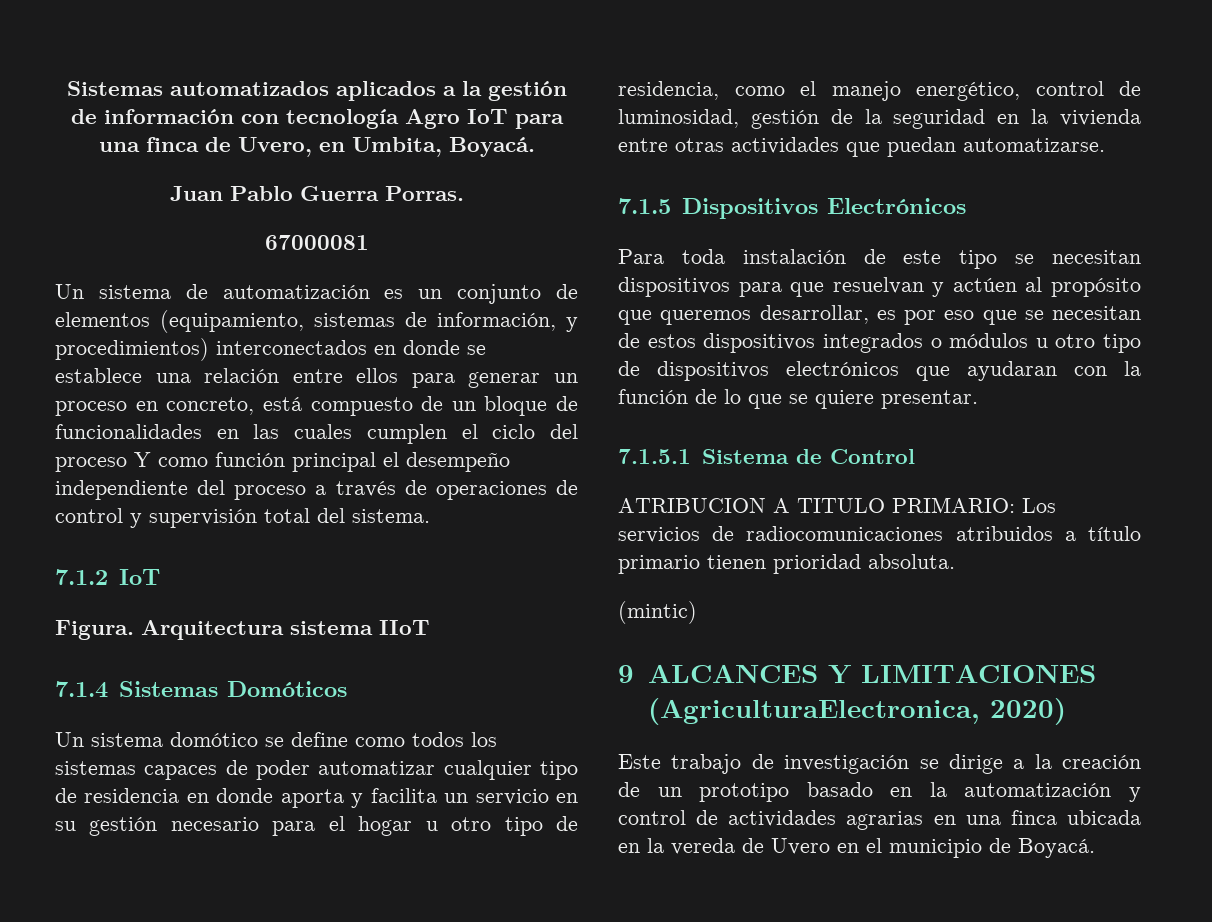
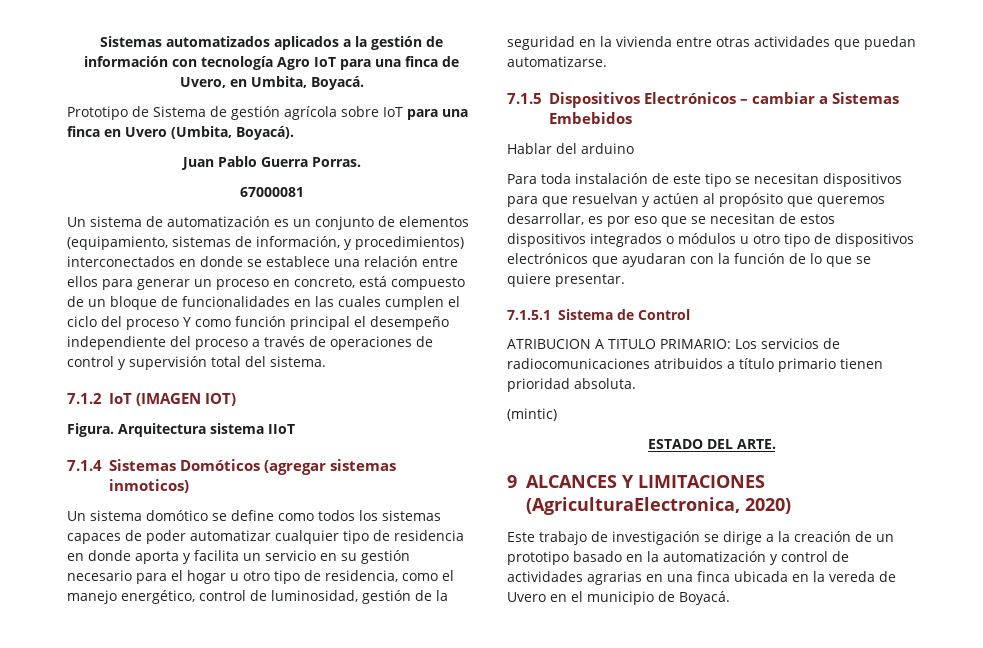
(535, 147) none -> [67,106,468,120] [67,126,294,140] // Prototipo de Sistema de gestión agrícola sobre IoT para una finca en Uvero (Umbita, Boyacá).
(160, 577) none -> [136,393,237,406] (IMAGEN IOT)
(347, 689) none -> [264,459,397,475] [109,479,189,493] (agregar sistemas inmoticos)
(966, 206) none -> [740,92,900,104] [549,112,632,124] [507,143,634,154] – cambiar a Sistemas Embebidos // Hablar del arduino
(697, 612) none -> [647,439,776,449] // ESTADO DEL ARTE.

